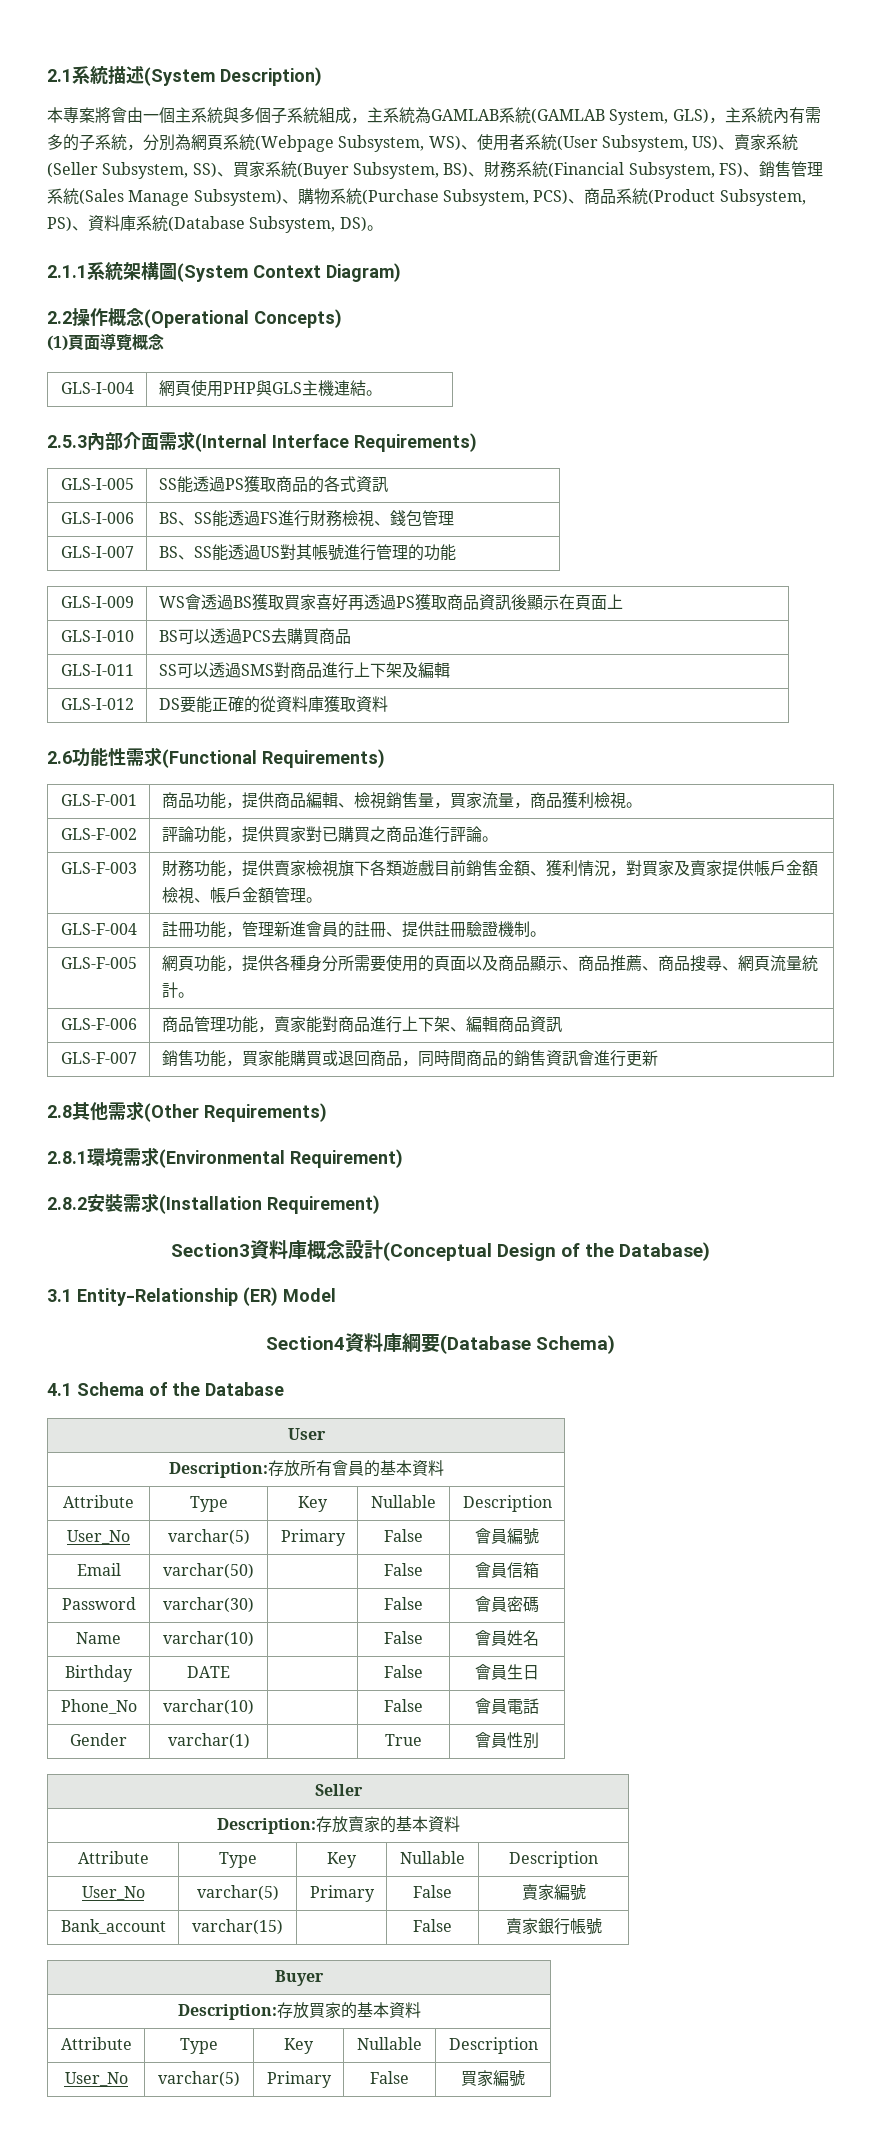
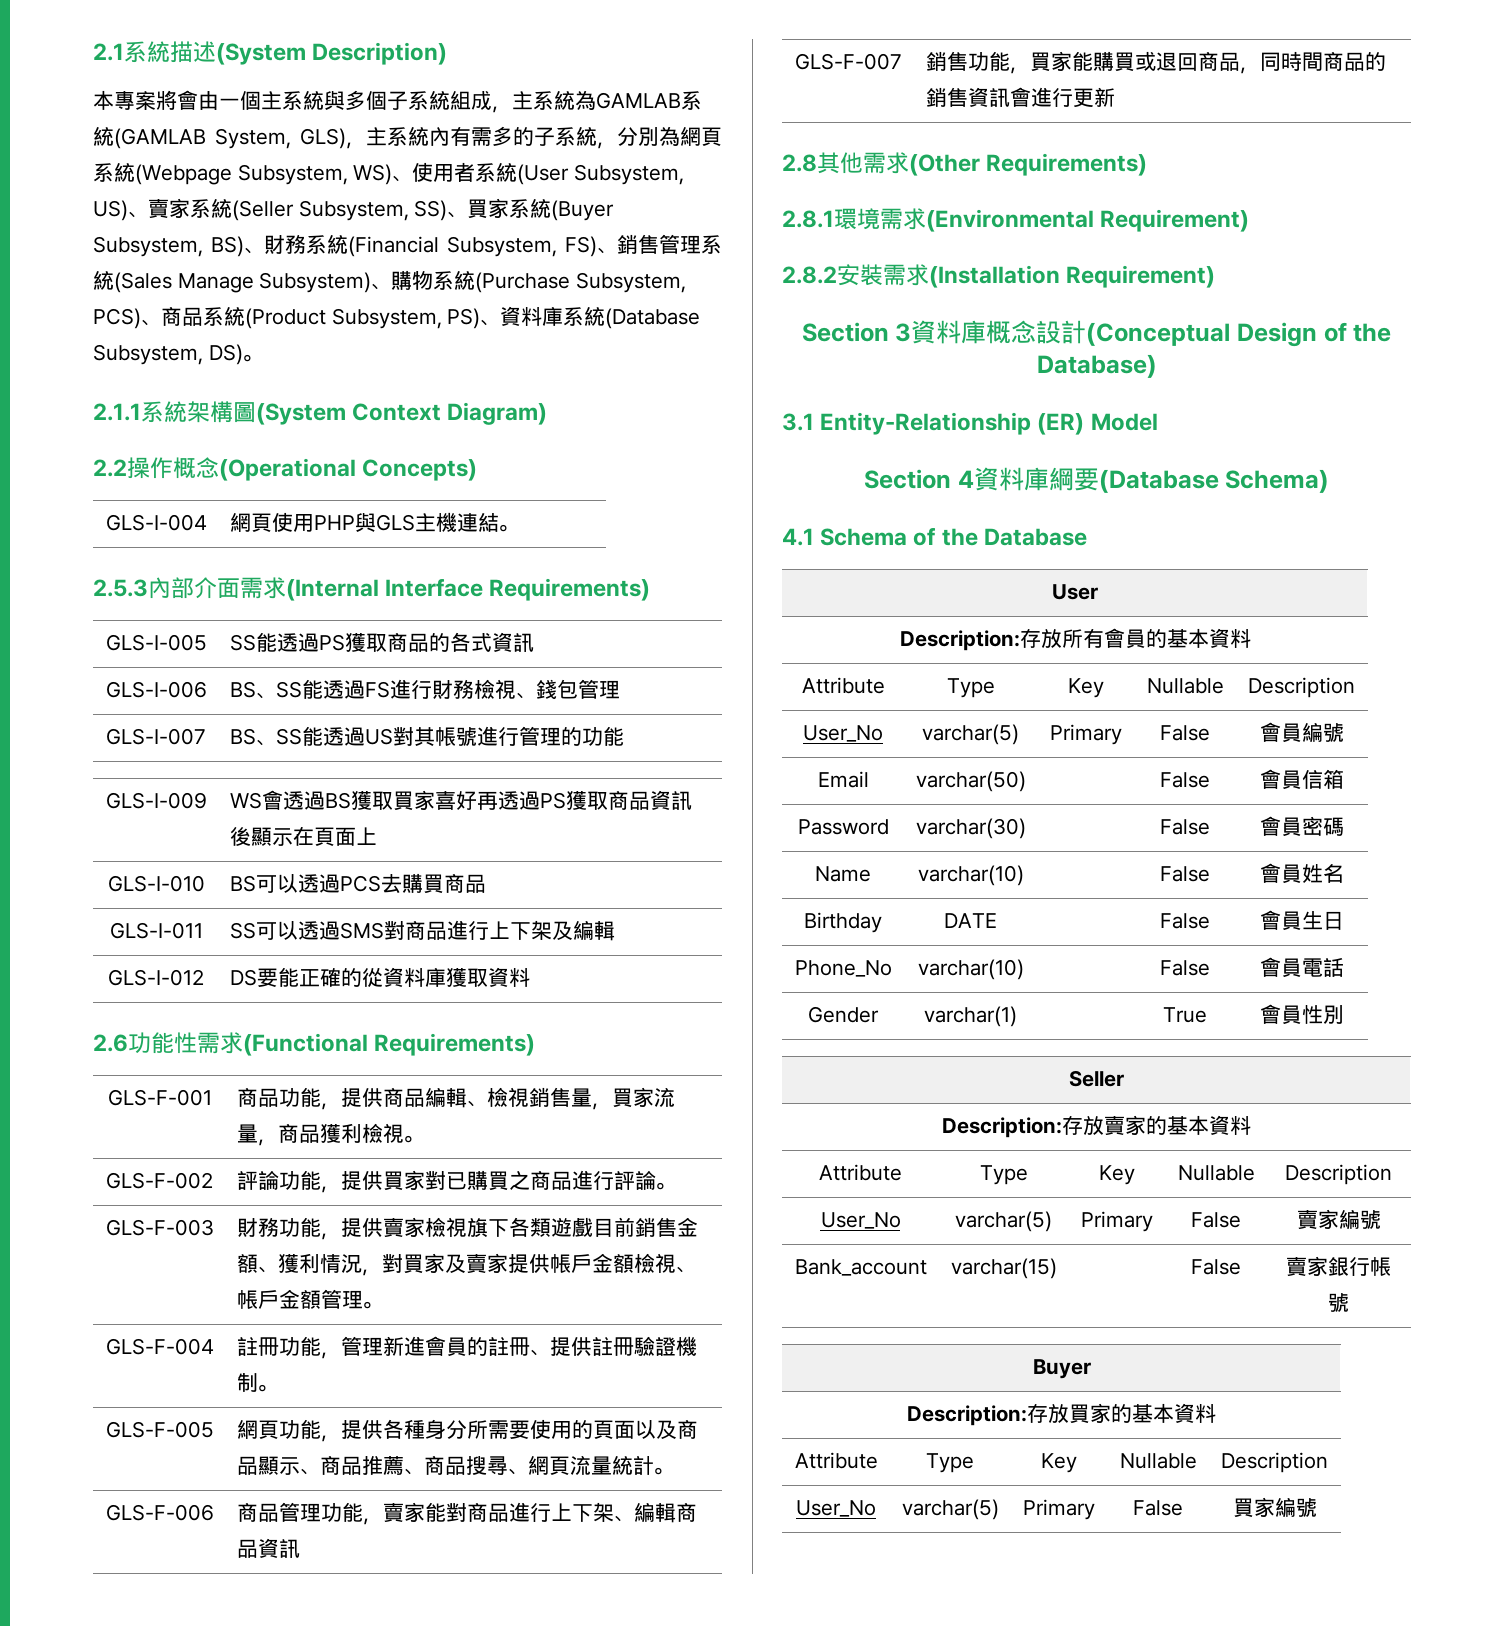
[47,333,164,351] // (1)頁面導覽概念 -> (478, 470) none
[170,1243,250,1257] Section3 -> [801,322,912,342] Section 3
[265,1336,345,1350] Section4 -> [863,469,974,489] Section 4

